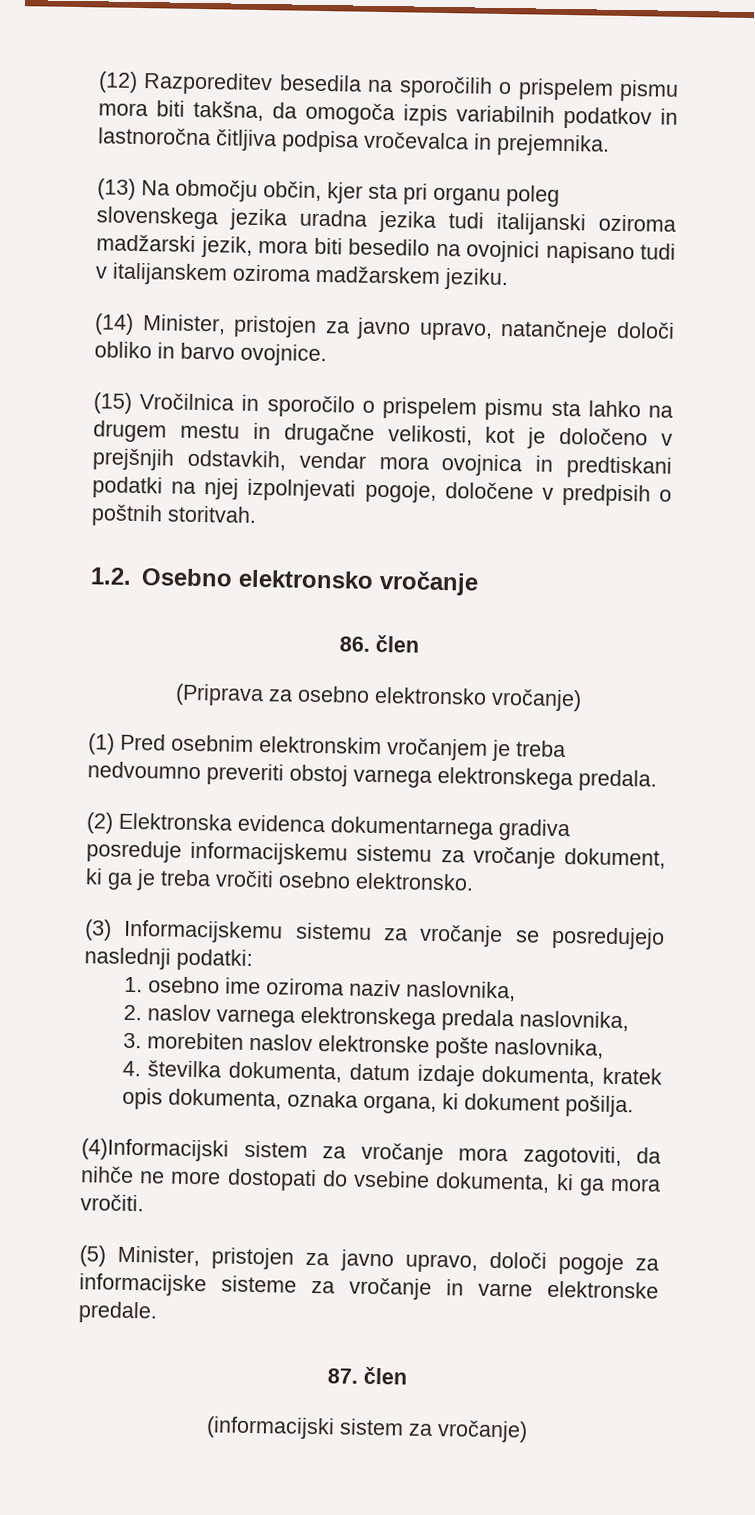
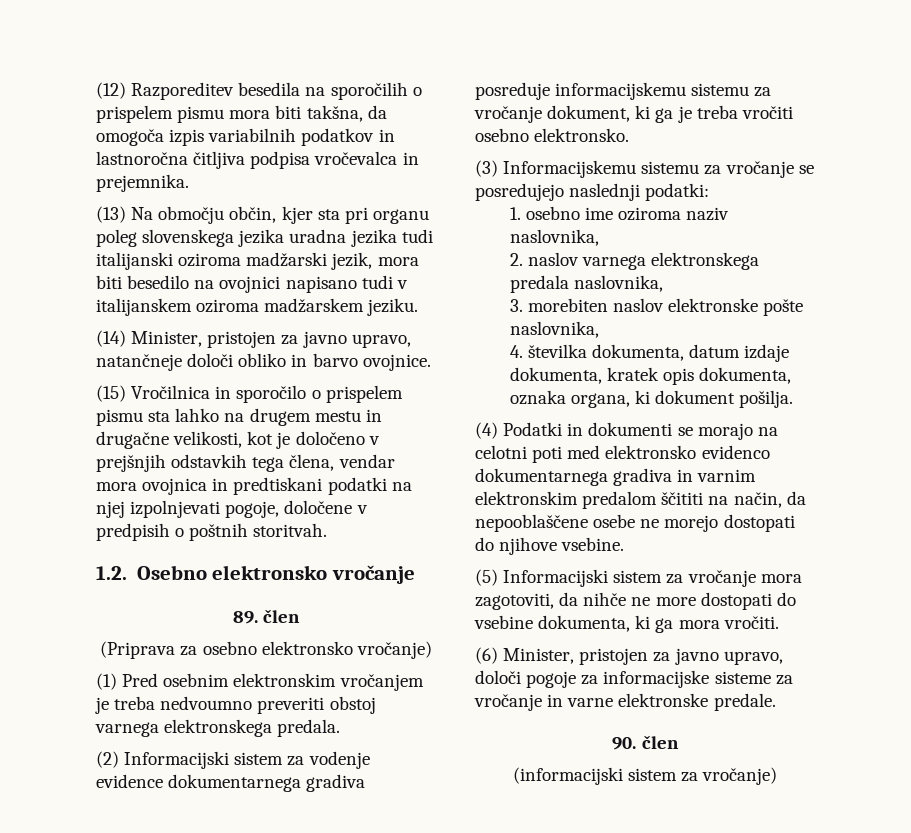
[186,449,287,471] odstavkih, -> [171,454,335,472] odstavkih tega člena,
[339,636,370,652] 86. -> [232,611,258,624] 89.
[118,812,326,833] Elektronska evidenca -> [124,751,370,769] [96,774,163,788] Informacijski sistem za vodenje evidence
[81,1138,229,1162] (4)Informacijski -> [475,422,778,440] [475,445,770,463] [475,468,757,486] [475,491,806,509] [475,514,795,532] [475,537,625,555] [475,569,609,587] (4) Podatki in dokumenti se morajo na celotni poti med elektronsko evidenco dokumentarnega gradiva in varnim elektronskim predalom ščititi na način, da nepooblaščene osebe ne morejo dostopati do njihove vsebine. // (5) Informacijski
[79,1245,106,1267] (5) -> [475,647,498,664] (6)
[327,1368,358,1384] 87. -> [612,737,637,750] 90.

